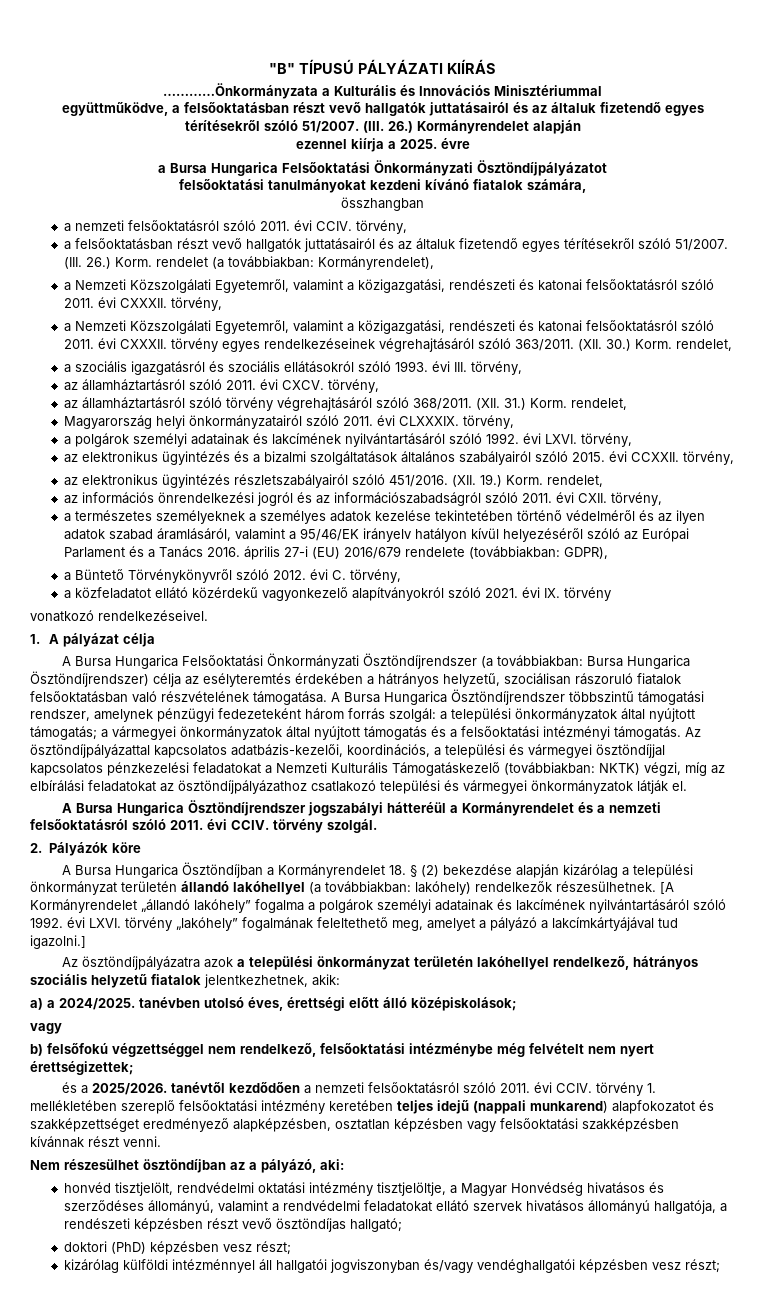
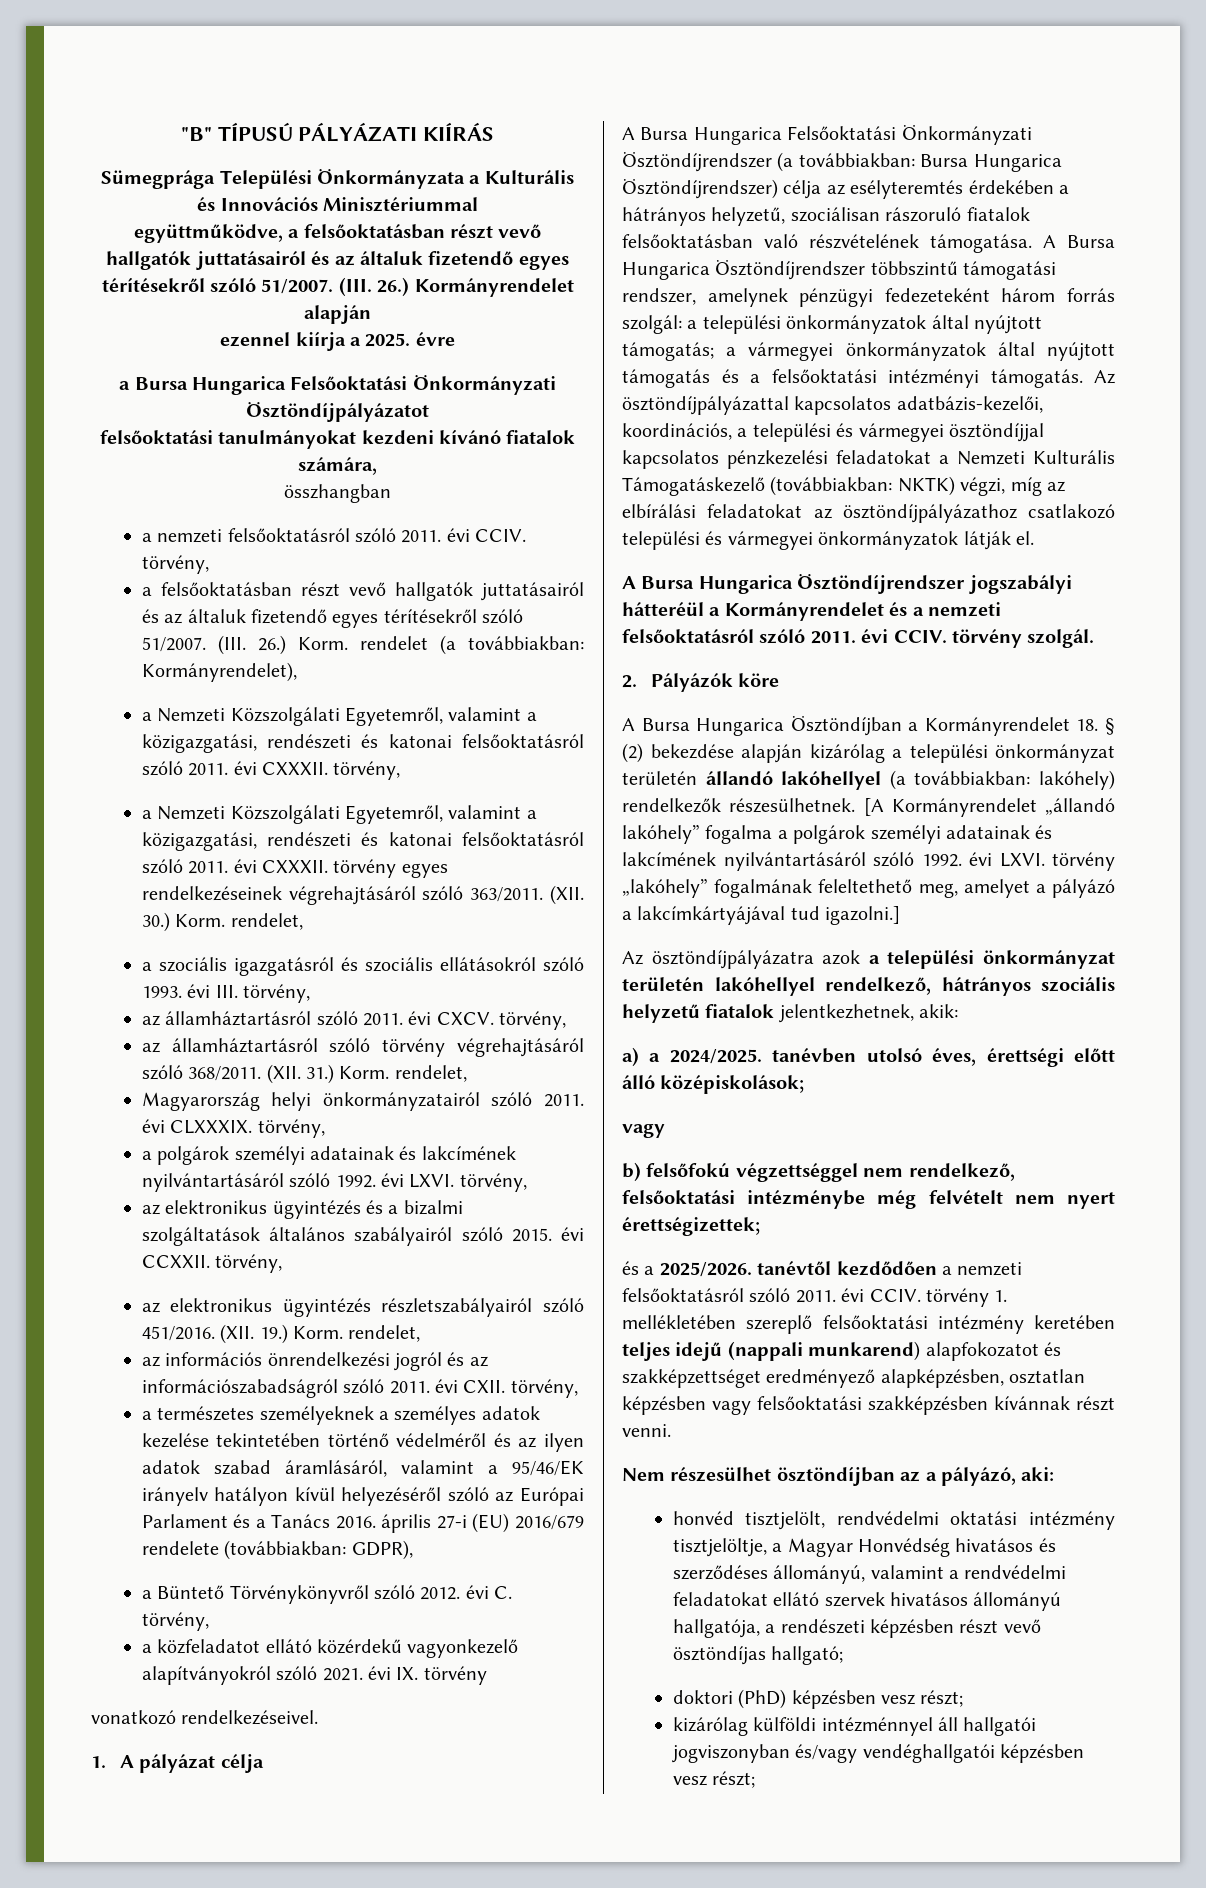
[163,83,318,99] …………Önkormányzata -> [101,169,465,189] Sümegprága Települési Önkormányzata

